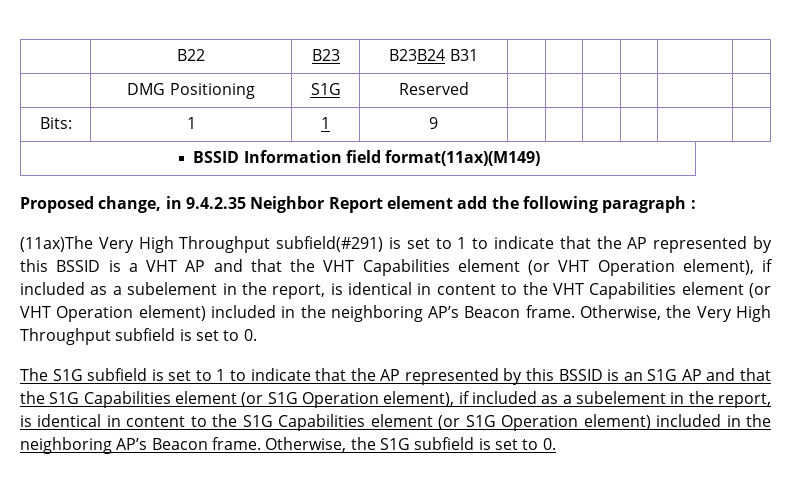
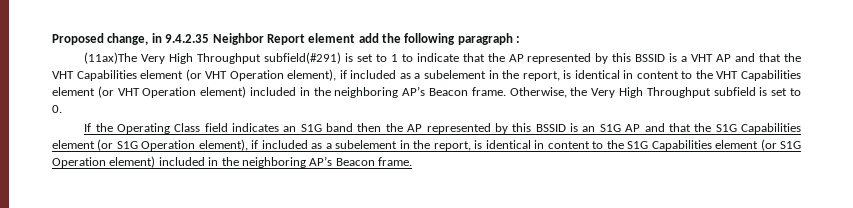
[177,49,205,61] [311,49,340,61] [389,49,478,61] [127,83,255,99] [310,83,341,95] [398,82,469,95] [39,117,72,129] [186,117,196,129] [321,117,330,129] [429,117,438,129] [193,150,541,166] | B22 | B23 | B23B24 B31 | | | | | | // | DMG Positioning | S1G | Reserved | | | | | | // Bits: | 1 | 1 | 9 | | | | | | // BSSID Information field format(11ax)(M149) // -> (52, 39) none
[20,368,347,381] The S1G subfield is set to 1 to indicate that -> [84,123,382,134] If the Operating Class field indicates an S1G band then
[265,437,556,452] Otherwise, the S1G subfield is set to 0. -> (412, 161) none

